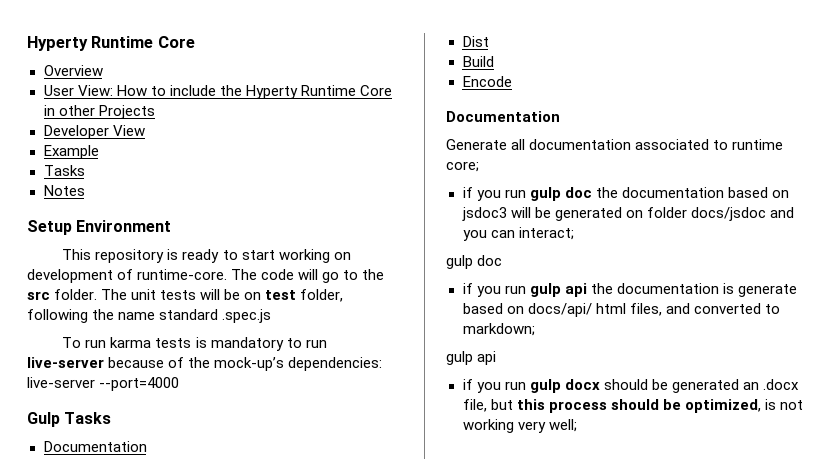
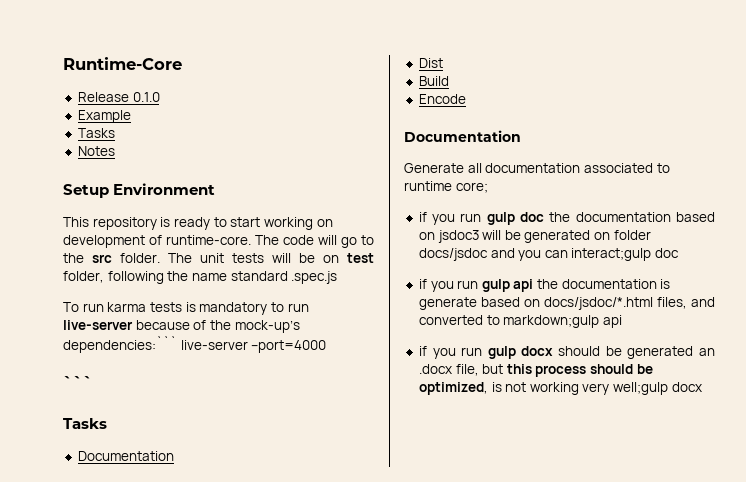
[27,36,195,51] [43,65,103,76] [43,85,392,99] [43,105,155,119] [43,125,145,139] Hyperty Runtime Core // Overview // User View: How to include the Hyperty Runtime Core in other Projects // Developer View -> [63,57,182,70] [77,92,160,102] Runtime-Core // Release 0.1.0
[288,357,383,371] [27,377,180,391] [27,412,60,427] dependencies: live-server --port=4000 // Gulp -> [63,336,327,353] [63,376,93,389] dependencies:``` live-server –port=4000 // ``` //
[518,227,574,240] [446,255,473,269] interact; // gulp -> [571,248,652,261] interact;gulp
[527,303,626,317] docs/api/ html -> [543,297,653,310] docs/jsdoc/*.html
[462,323,535,336] [446,351,473,365] markdown; // gulp -> [503,315,600,328] markdown;gulp
[548,419,577,432] well; -> [613,382,702,395] well;gulp docx

